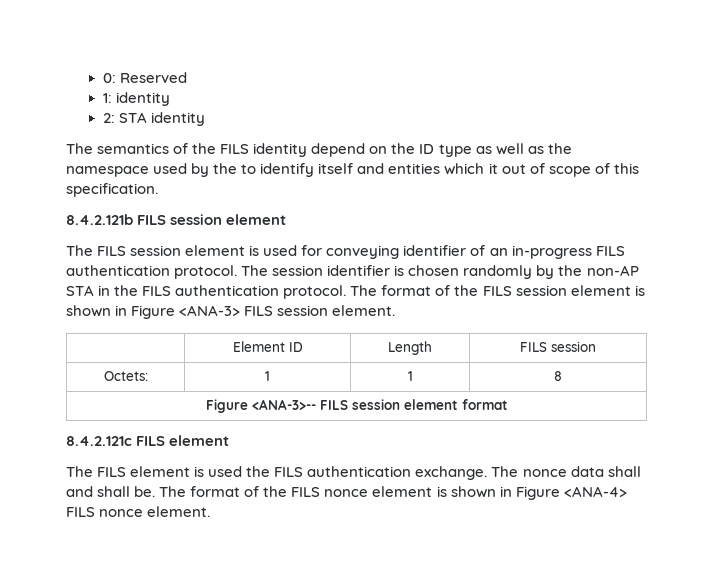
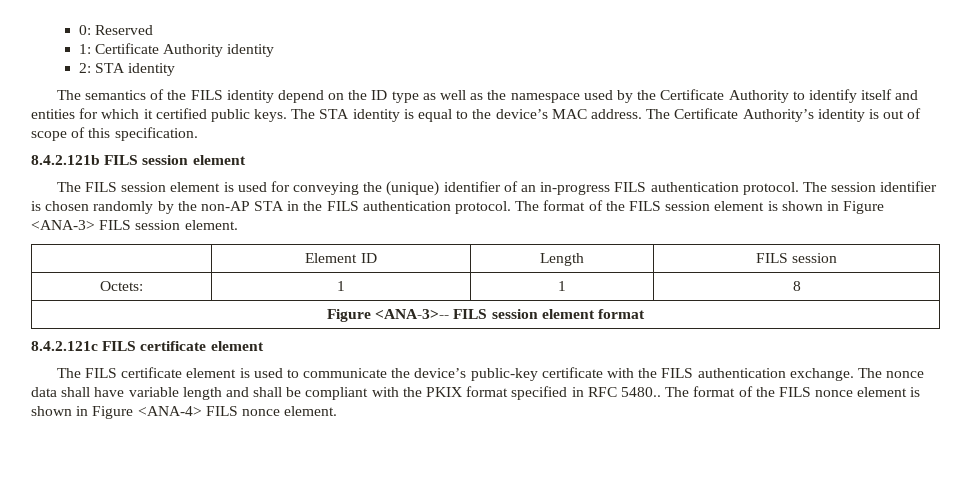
(112, 98) none -> [94,43,223,57] Certificate Authority
(238, 168) none -> [660,89,789,103] Certificate Authority
(441, 168) none -> [79,108,99,119] for
(498, 168) none -> [155,108,879,122] certified public keys. The STA identity is equal to the device’s MAC address. The Certificate Authority’s identity is
(400, 252) none -> [363,181,440,196] the (unique)
[169,435,230,446] [66,466,243,477] element // The FILS element is used -> [140,341,264,351] [56,367,635,381] certificate element // The FILS certificate element is used to communicate the device’s public-key certificate with
[66,486,156,497] and shall be. -> [94,386,661,400] have variable length and shall be compliant with the PKIX format specified in RFC 5480..

